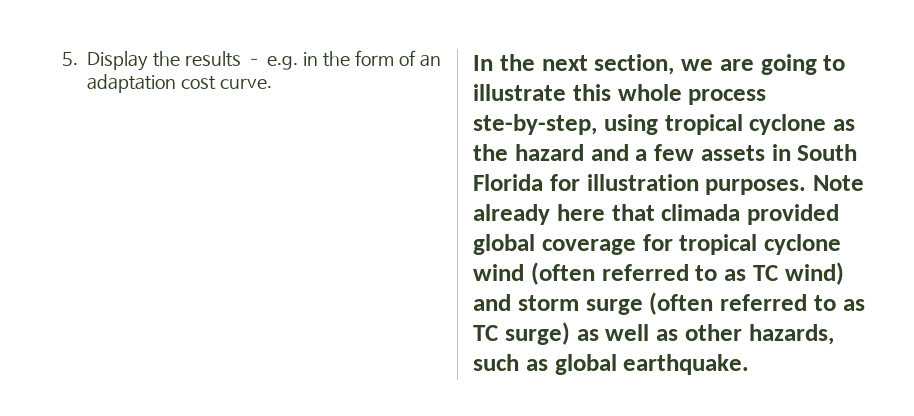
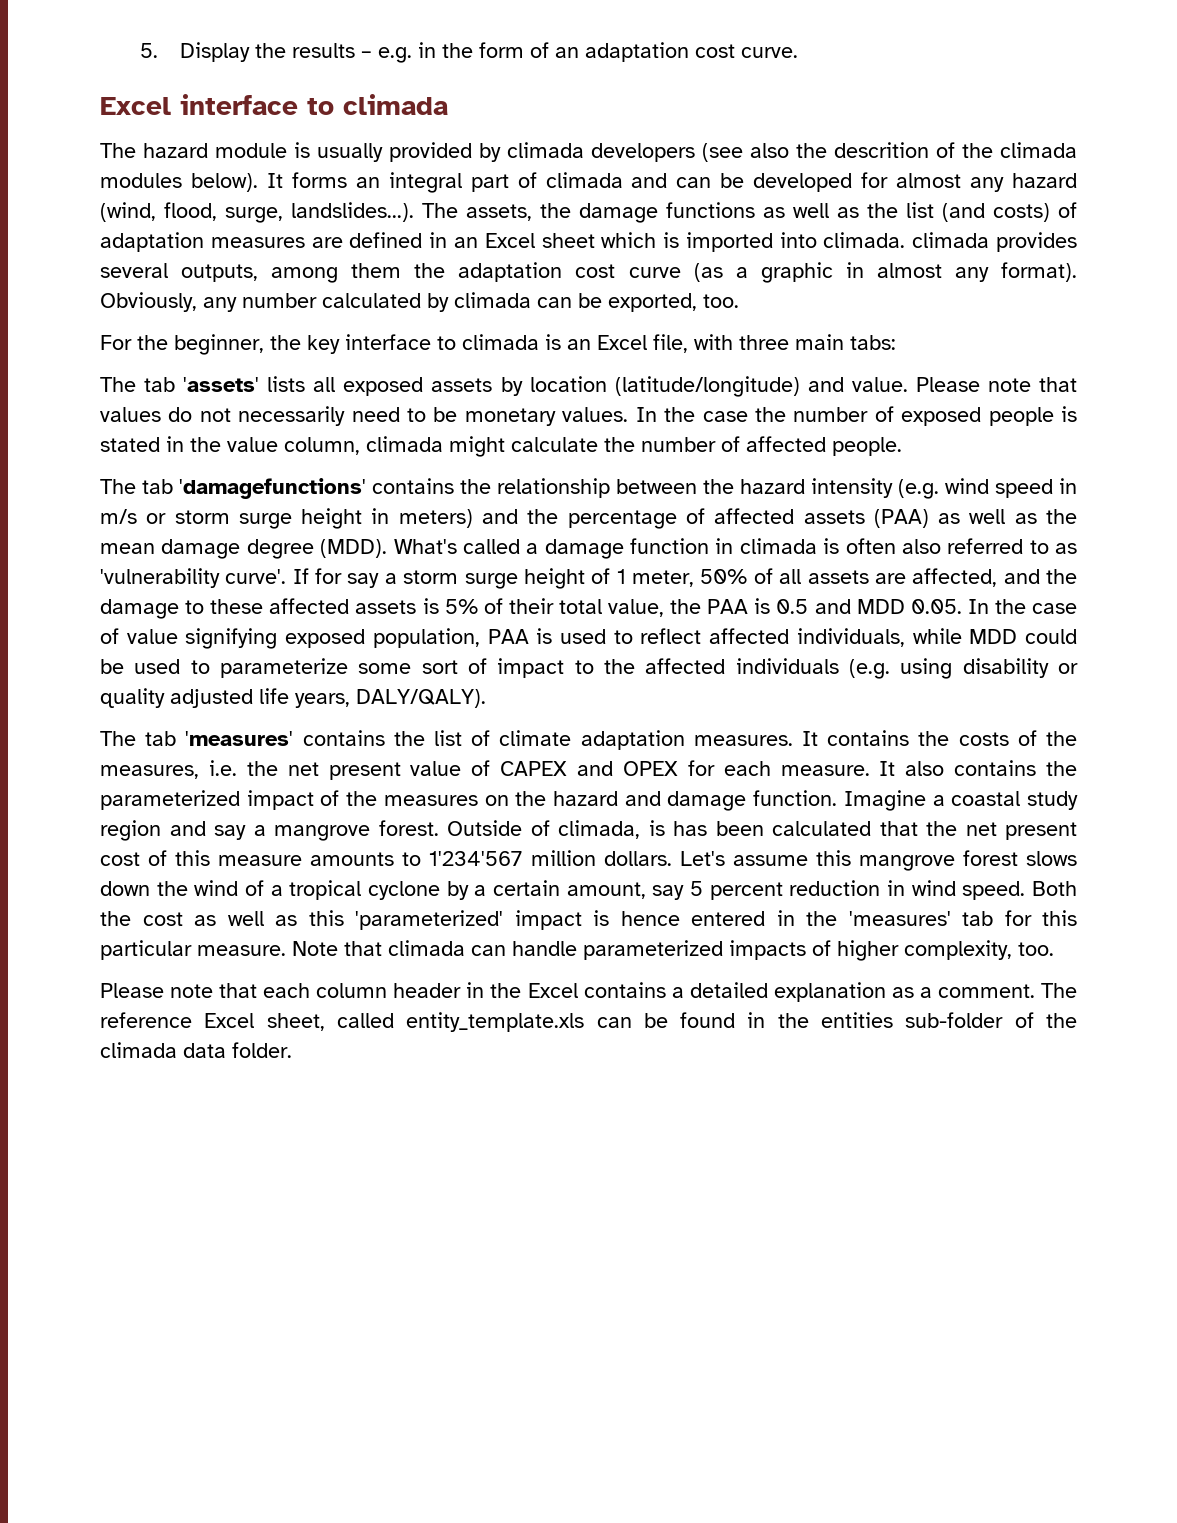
[473,54,846,75] [473,84,767,105] [473,114,855,135] [473,144,858,161] [473,174,864,195] [473,204,839,225] [473,234,841,255] [473,262,844,285] [473,292,865,315] [473,322,834,345] [473,354,750,375] In the next section, we are going to illustrate this whole process ste-by-step, using tropical cyclone as the hazard and a few assets in South Florida for illustration purposes. Note already here that climada provided global coverage for tropical cyclone wind (often referred to as TC wind) and storm surge (often referred to as TC surge) as well as other hazards, such as global earthquake. -> [100,94,448,115] [100,142,1077,162] [100,172,1077,193] [100,202,1077,223] [100,232,1078,252] [100,262,1077,283] [100,292,739,312] [100,334,896,355] [100,376,1077,397] [100,406,1077,426] [100,436,902,457] [100,478,1077,499] [100,508,1077,529] [100,538,1077,559] [100,568,1077,589] [100,598,1078,619] [100,628,1077,649] [100,658,1078,679] [100,688,486,708] [100,730,1078,750] [100,760,1077,780] [100,790,1078,811] [100,820,1077,841] [100,850,1077,871] [100,880,1077,900] [100,910,1077,930] [100,940,1054,961] [100,982,1077,1002] [100,1012,1077,1032] [100,1042,292,1058] Excel interface to climada // The hazard module is usually provided by climada developers (see also the descrition of the climada modules below). It forms an integral part of climada and can be developed for almost any hazard (wind, flood, surge, landslides...). The assets, the damage functions as well as the list (and costs) of adaptation measures are defined in an Excel sheet which is imported into climada. climada provides several outputs, among them the adaptation cost curve (as a graphic in almost any format). Obviously, any number calculated by climada can be exported, too. // For the beginner, the key interface to climada is an Excel file, with three main tabs: // The tab 'assets' lists all exposed assets by location (latitude/longitude) and value. Please note that values do not necessarily need to be monetary values. In the case the number of exposed people is stated in the value column, climada might calculate the number of affected people. // The tab 'damagefunctions' contains the relationship between the hazard intensity (e.g. wind speed in m/s or storm surge height in meters) and the percentage of affected assets (PAA) as well as the mean damage degree (MDD). What's called a damage function in climada is often also referred to as 'vulnerability curve'. If for say a storm surge height of 1 meter, 50% of all assets are affected, and the damage to these affected assets is 5% of their total value, the PAA is 0.5 and MDD 0.05. In the case of value signifying exposed population, PAA is used to reflect affected individuals, while MDD could be used to parameterize some sort of impact to the affected individuals (e.g. using disability or quality adjusted life years, DALY/QALY). // The tab 'measures' contains the list of climate adaptation measures. It contains the costs of the measures, i.e. the net present value of CAPEX and OPEX for each measure. It also contains the parameterized impact of the measures on the hazard and damage function. Imagine a coastal study region and say a mangrove forest. Outside of climada, is has been calculated that the net present cost of this measure amounts to 1'234'567 million dollars. Let's assume this mangrove forest slows down the wind of a tropical cyclone by a certain amount, say 5 percent reduction in wind speed. Both the cost as well as this 'parameterized' impact is hence entered in the 'measures' tab for this particular measure. Note that climada can handle parameterized impacts of higher complexity, too. // Please note that each column header in the Excel contains a detailed explanation as a comment. The reference Excel sheet, called entity_template.xls can be found in the entities sub-folder of the climada data folder.

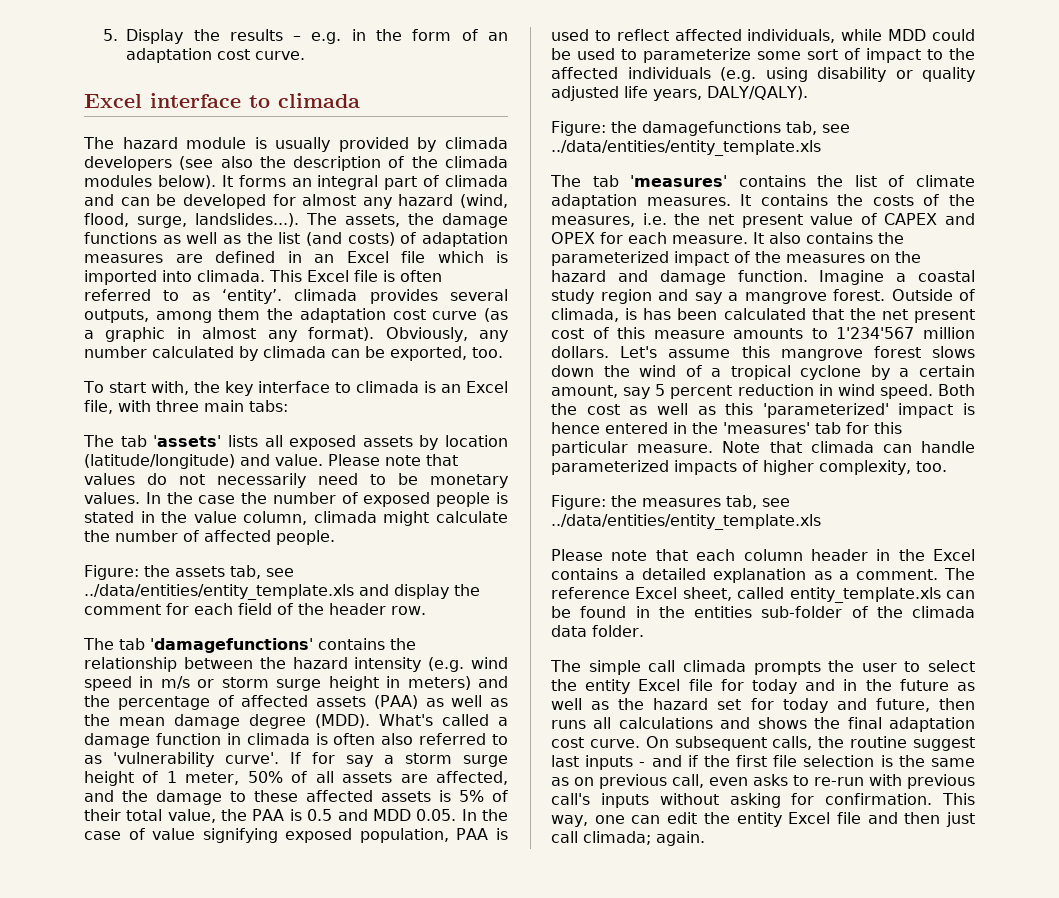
[834,142,929,158] descrition -> [293,156,382,171] description
[541,233,595,248] sheet -> [401,251,425,263] file
(906, 240) none -> [269,270,442,282] [84,289,282,304] This Excel file is often referred to as ‘entity’.
[100,334,264,355] For the beginner, -> [83,381,189,395] To start with,
(902, 446) none -> [84,565,294,580] [84,584,480,600] [84,603,426,615] // Figure: the assets tab, see ../data/entities/entity_template.xls and display the comment for each field of the header row.
(486, 698) none -> [551,121,850,136] [551,140,821,156] // Figure: the damagefunctions tab, see ../data/entities/entity_template.xls
(1054, 949) none -> [551,495,790,510] [551,514,821,530] // Figure: the measures tab, see ../data/entities/entity_template.xls
(292, 1050) none -> [550,660,975,675] [551,679,975,694] [551,698,975,713] [551,717,975,732] [551,736,975,751] [551,755,975,770] [551,774,975,789] [551,793,975,808] [551,812,975,827] [551,831,705,846] // The simple call climada prompts the user to select the entity Excel file for today and in the future as well as the hazard set for today and future, then runs all calculations and shows the final adaptation cost curve. On subsequent calls, the routine suggest last inputs - and if the first file selection is the same as on previous call, even asks to re-run with previous call's inputs without asking for confirmation. This way, one can edit the entity Excel file and then just call climada; again.

